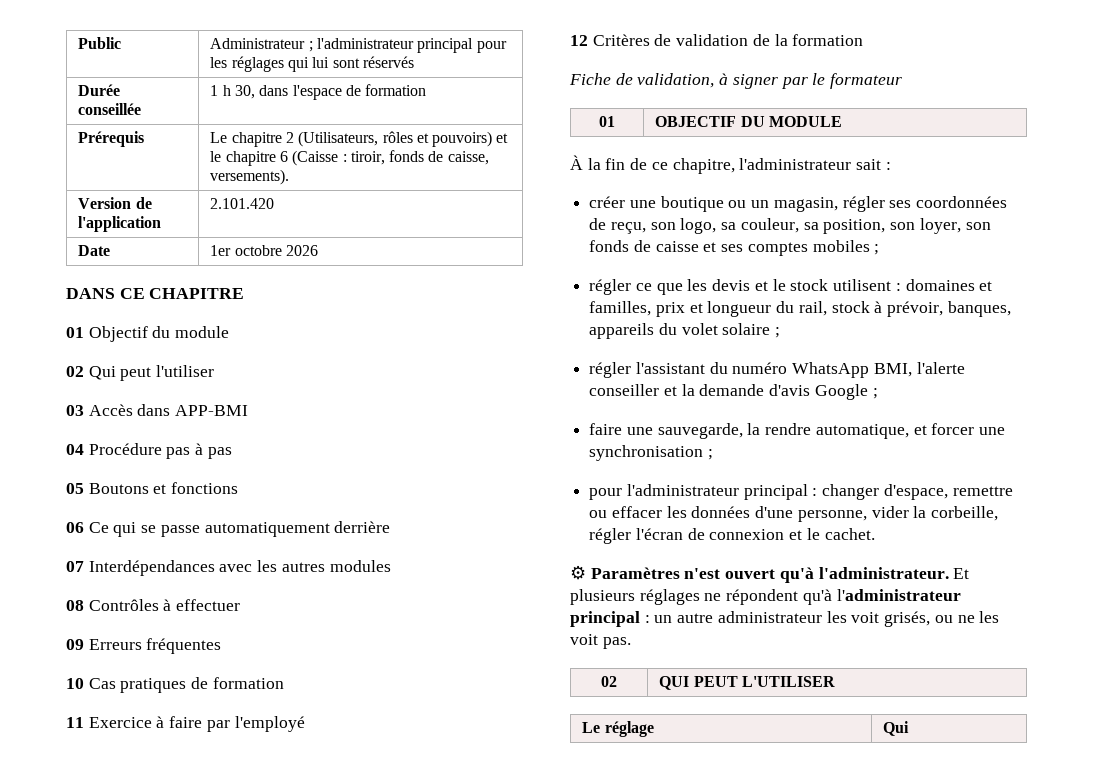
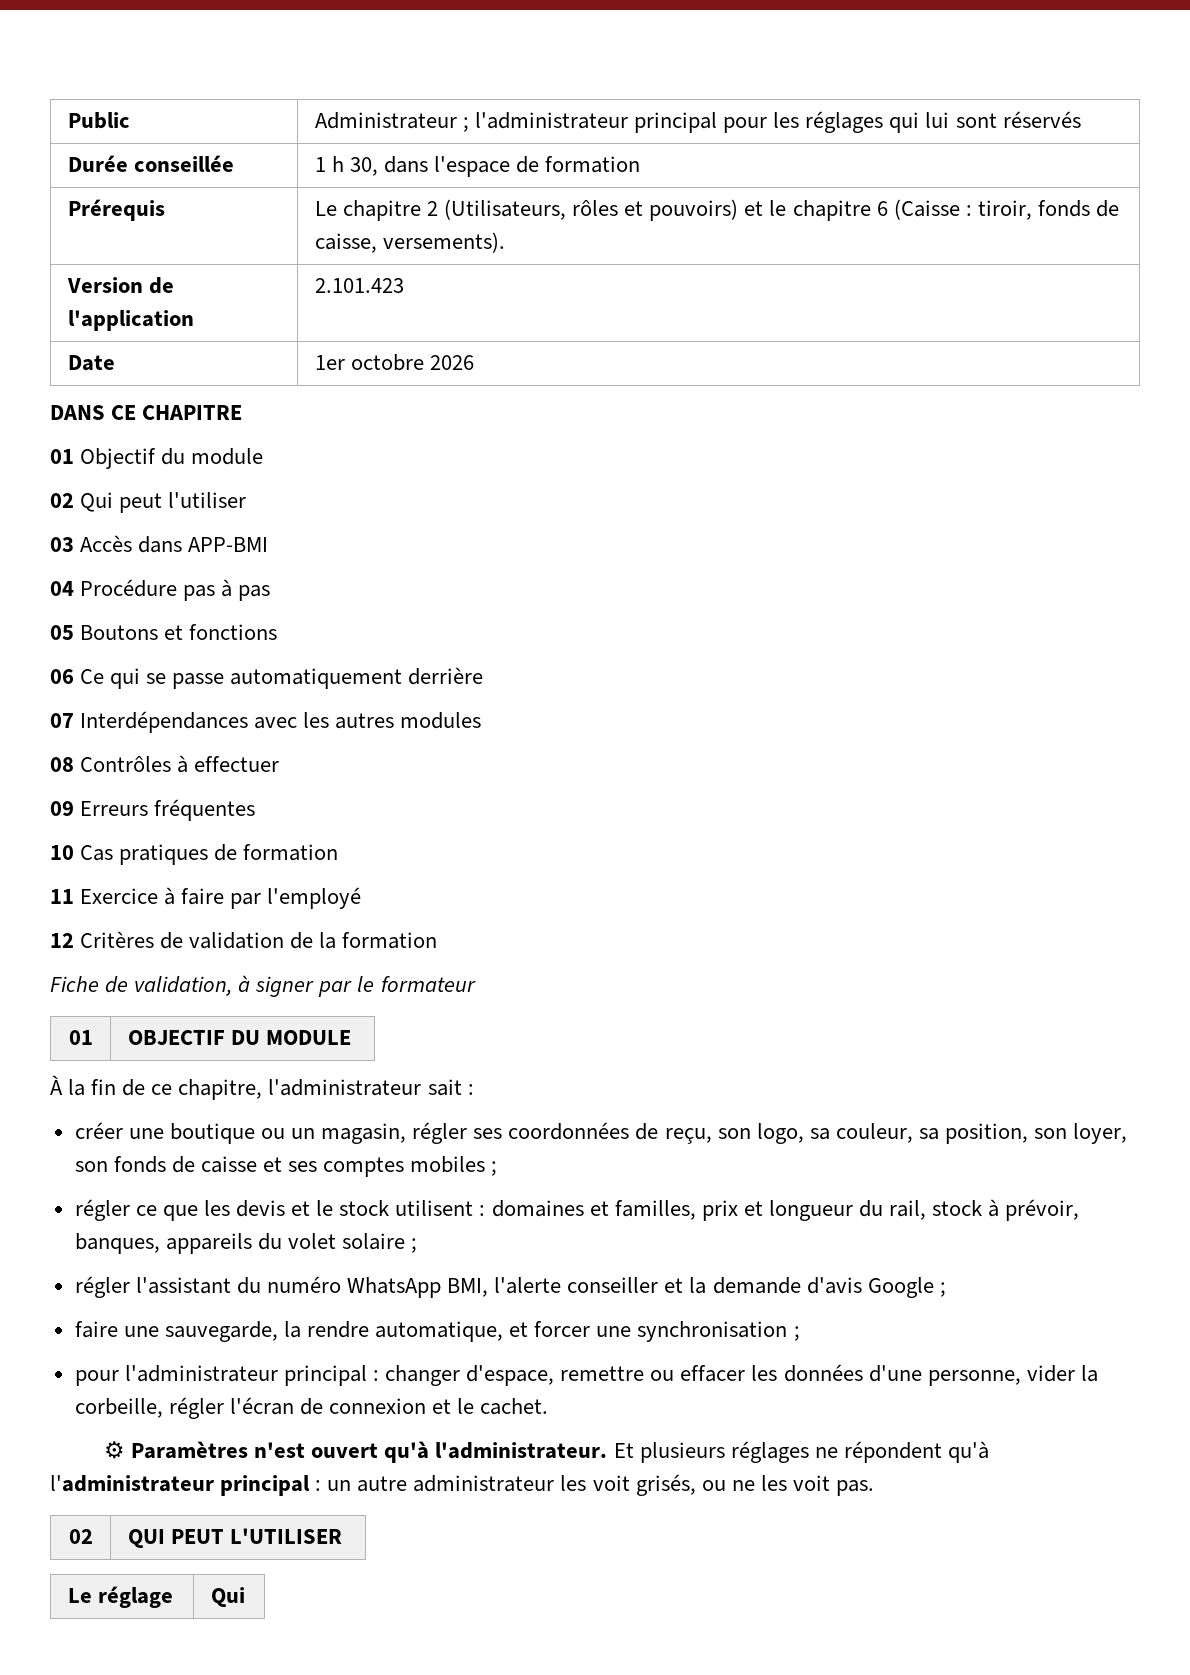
[210,198,275,209] 2.101.420 -> [314,278,404,293] 2.101.423

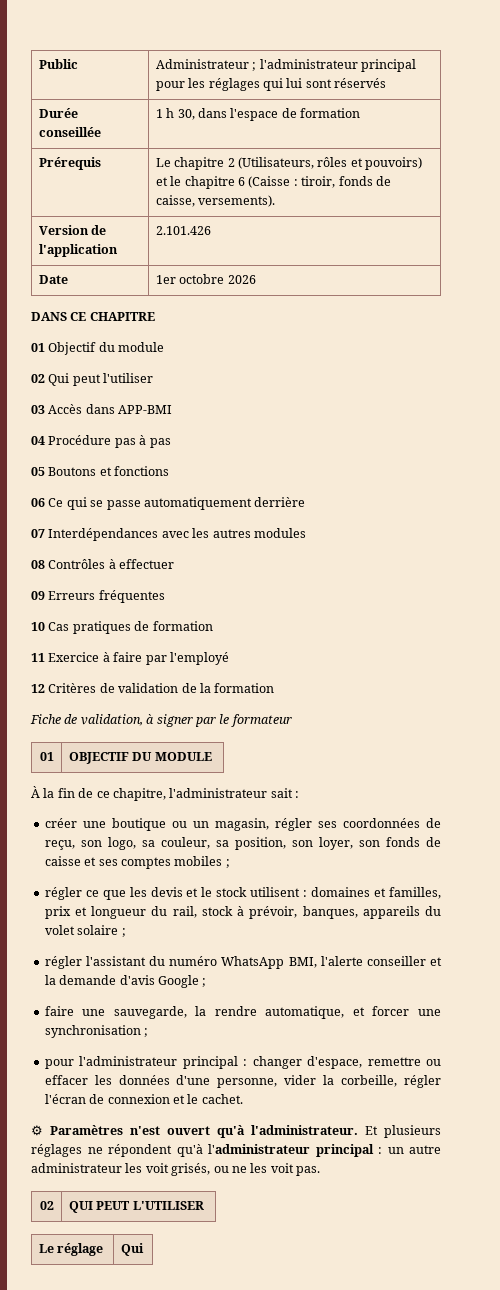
[314,278,404,293] 2.101.423 -> [155,226,211,235] 2.101.426

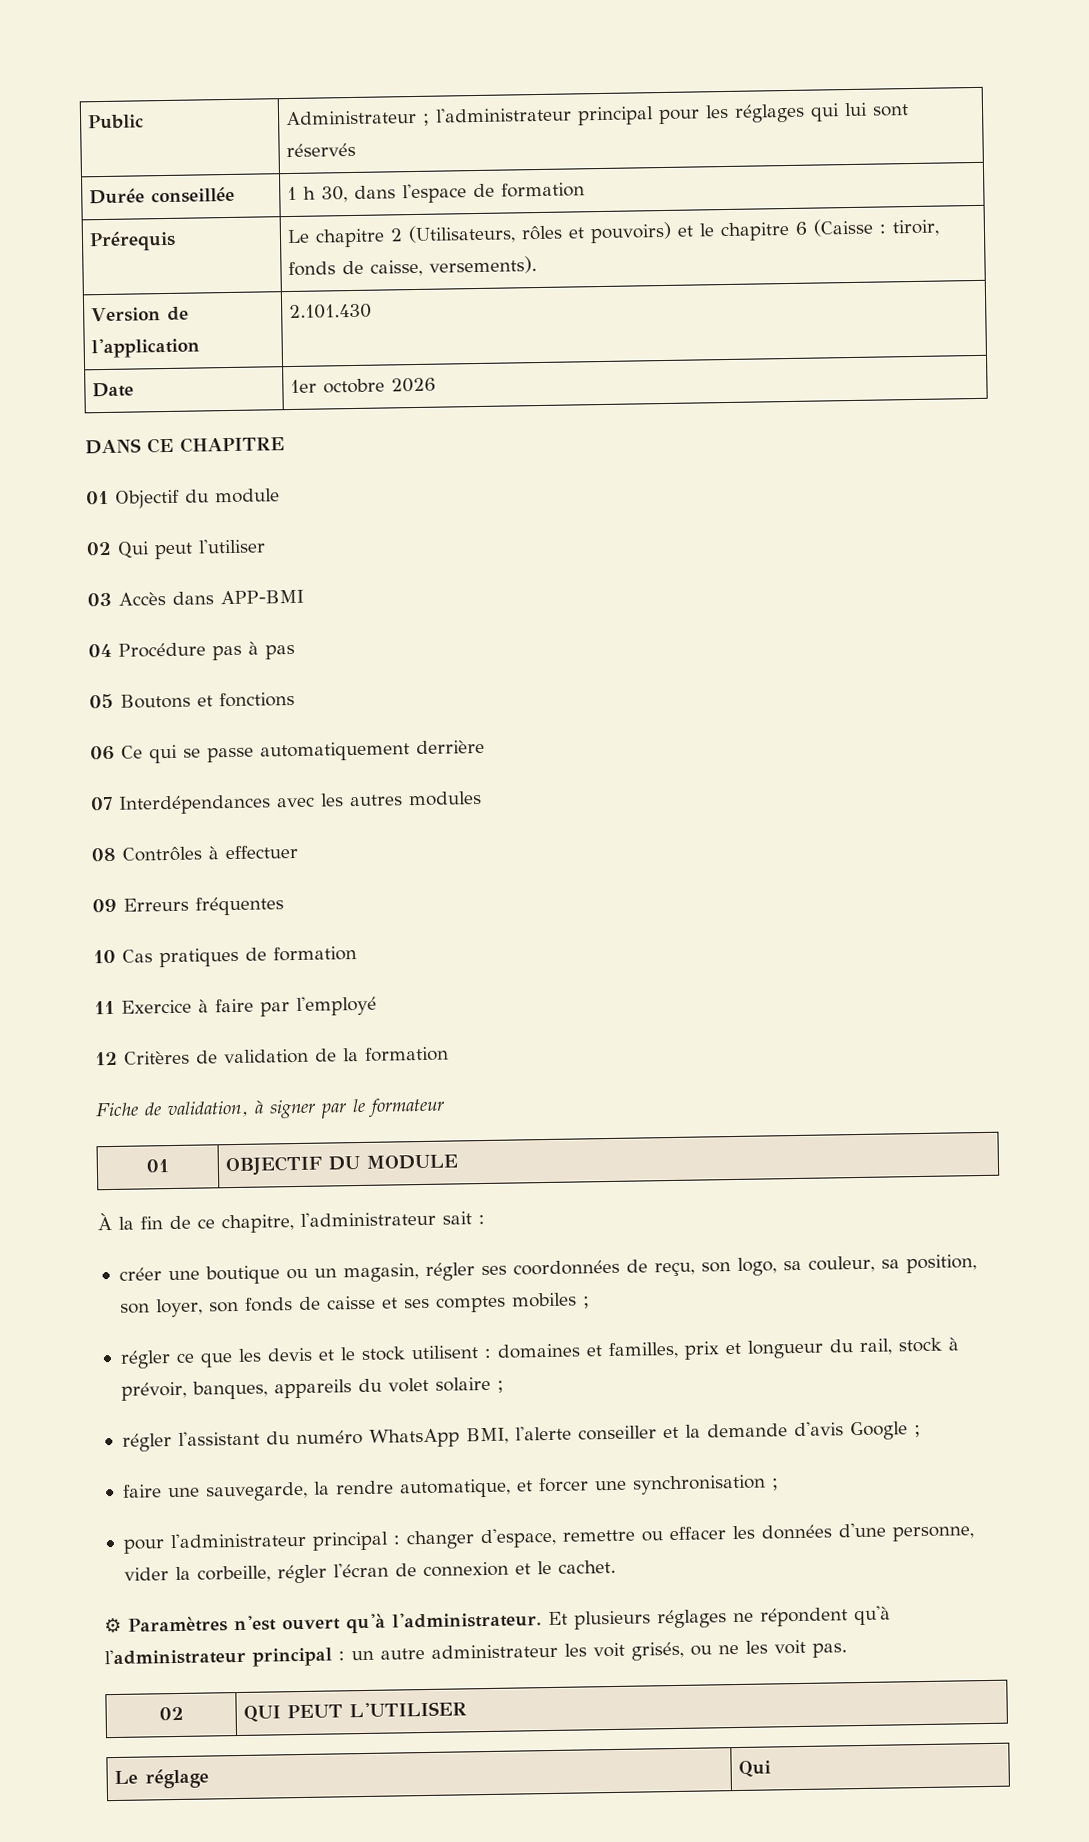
[155,226,211,235] 2.101.426 -> [288,303,372,320] 2.101.430

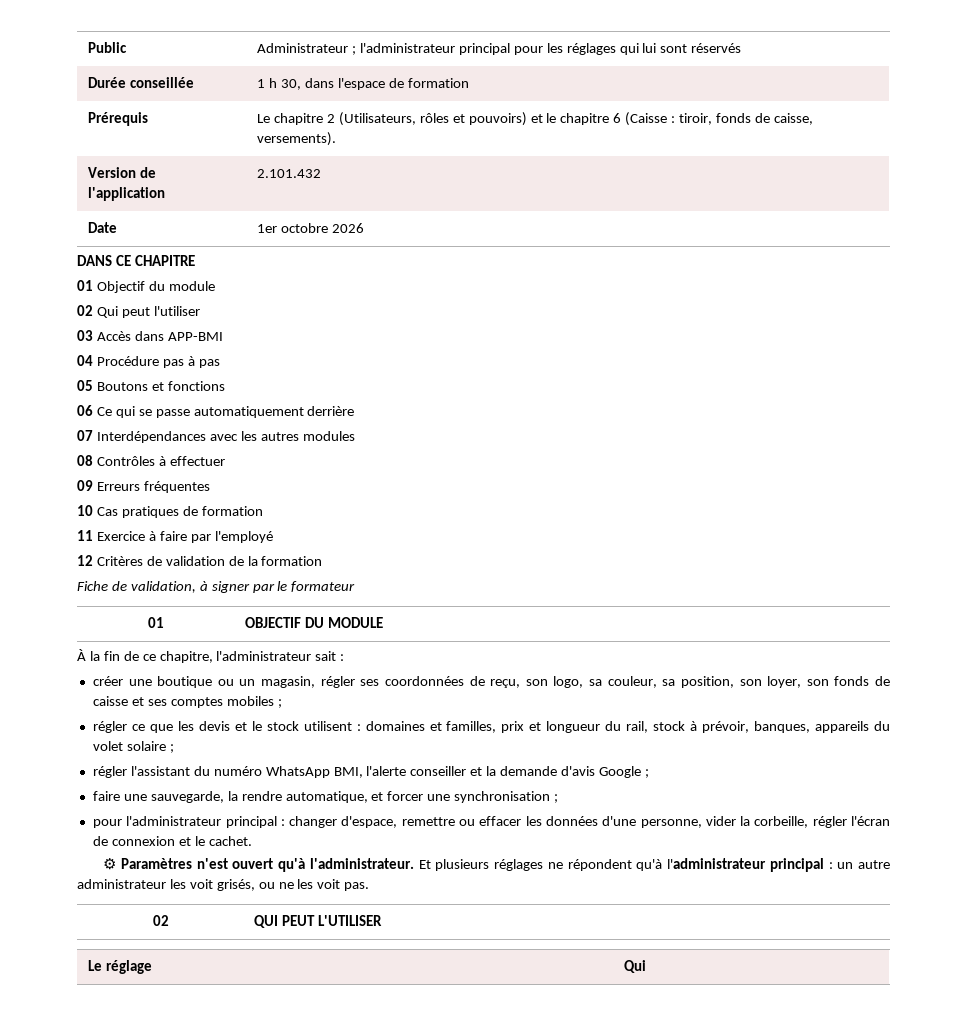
[288,303,372,320] 2.101.430 -> [257,169,322,178] 2.101.432

